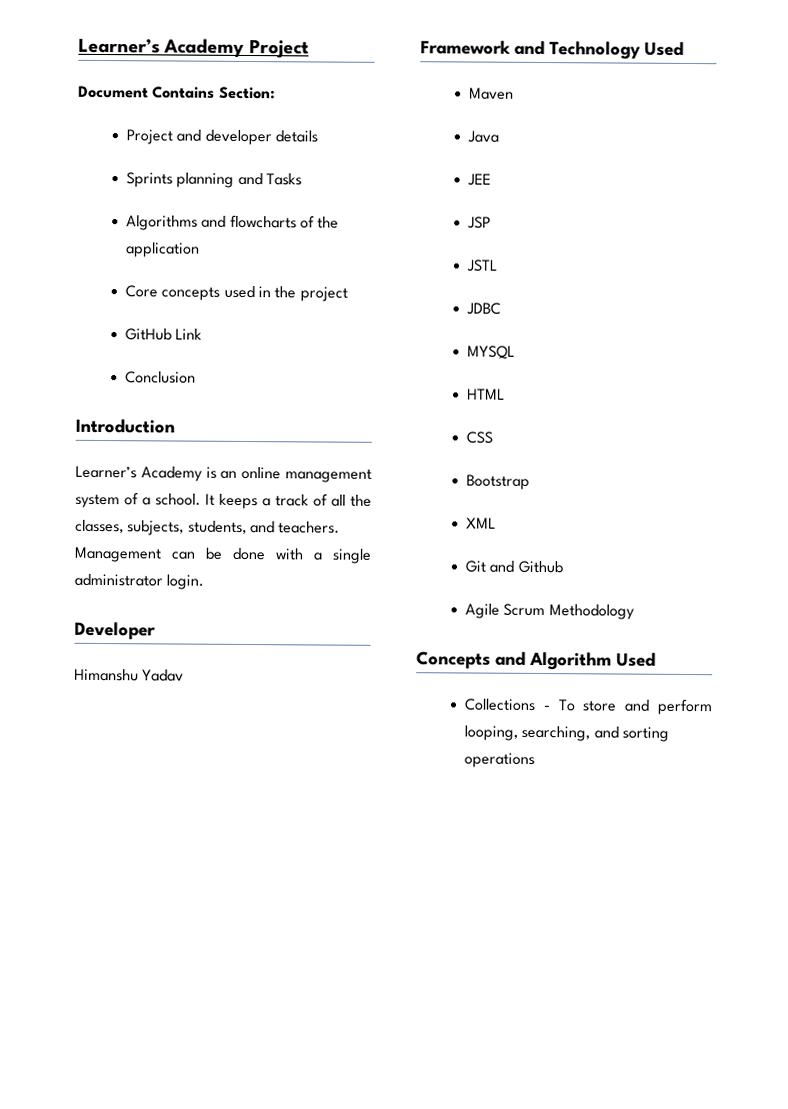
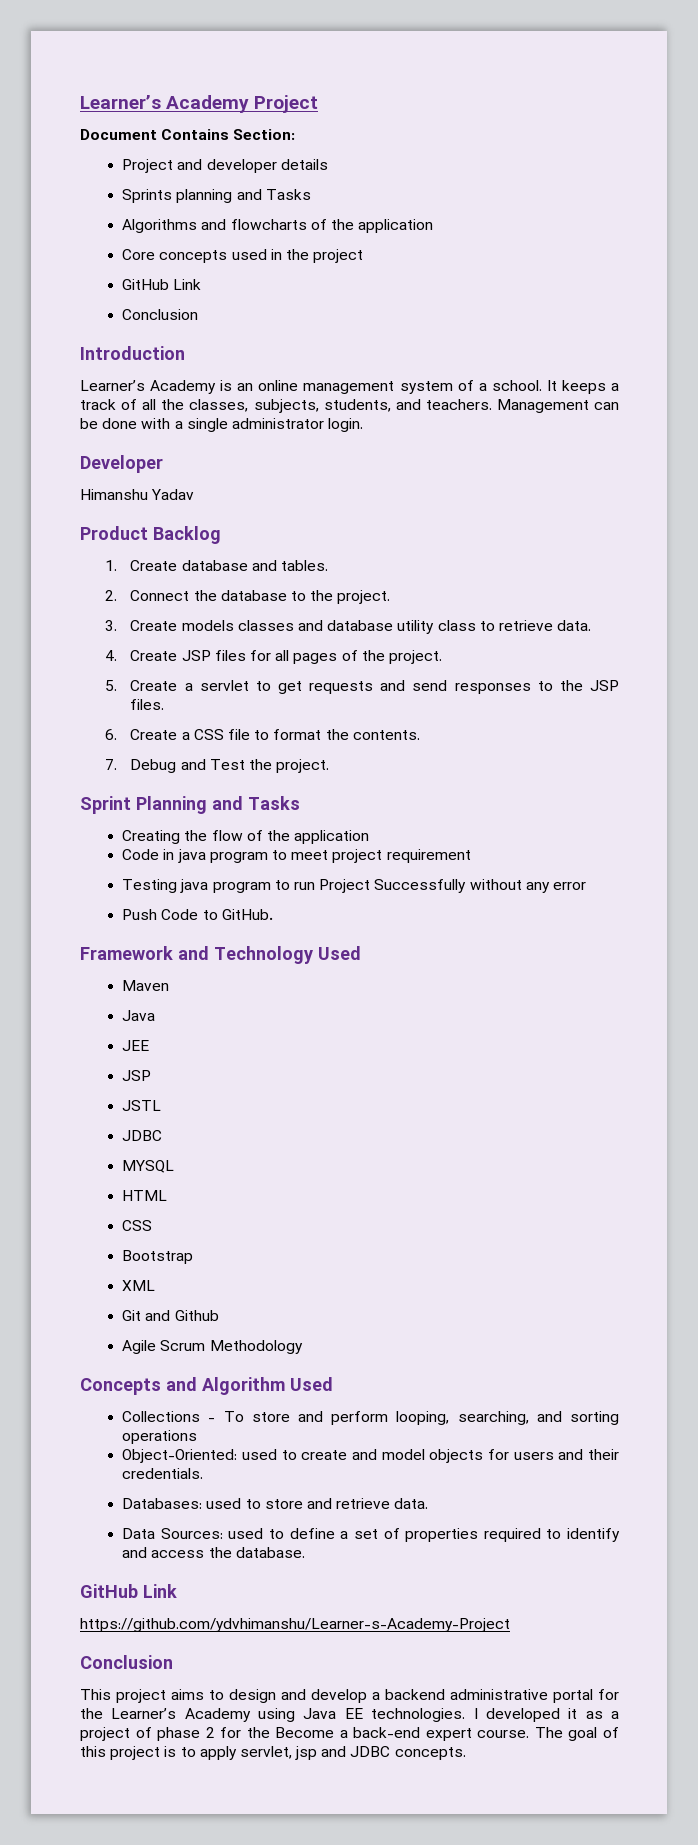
(185, 675) none -> [80,526,221,544] [105,560,328,571] [105,590,391,604] [105,620,592,634] [105,650,442,664] [105,680,619,694] [130,699,165,710] [105,729,420,740] [105,759,330,773] [80,796,300,814] [122,830,370,844] [122,849,471,863] [122,879,586,893] [122,909,273,920] // Product Backlog // 1. Create database and tables. // 2. Connect the database to the project. // 3. Create models classes and database utility class to retrieve data. // 4. Create JSP files for all pages of the project. // 5. Create a servlet to get requests and send responses to the JSP files. // 6. Create a CSS file to format the contents. // 7. Debug and Test the project. // Sprint Planning and Tasks // Creating the flow of the application // Code in java program to meet project requirement // Testing java program to run Project Successfully without any error // Push Code to GitHub.
(536, 760) none -> [122,1449,619,1463] [122,1468,204,1479] [122,1498,429,1509] [122,1528,620,1542] [122,1547,305,1558] [80,1584,177,1598] [80,1618,510,1632] [80,1655,173,1669] [80,1689,619,1703] [80,1708,620,1722] [80,1727,620,1741] [80,1746,466,1760] // Object-Oriented: used to create and model objects for users and their credentials. // Databases: used to store and retrieve data. // Data Sources: used to define a set of properties required to identify and access the database. // GitHub Link // https://github.com/ydvhimanshu/Learner-s-Academy-Project // Conclusion // This project aims to design and develop a backend administrative portal for the Learner’s Academy using Java EE technologies. I developed it as a project of phase 2 for the Become a back-end expert course. The goal of this project is to apply servlet, jsp and JDBC concepts.

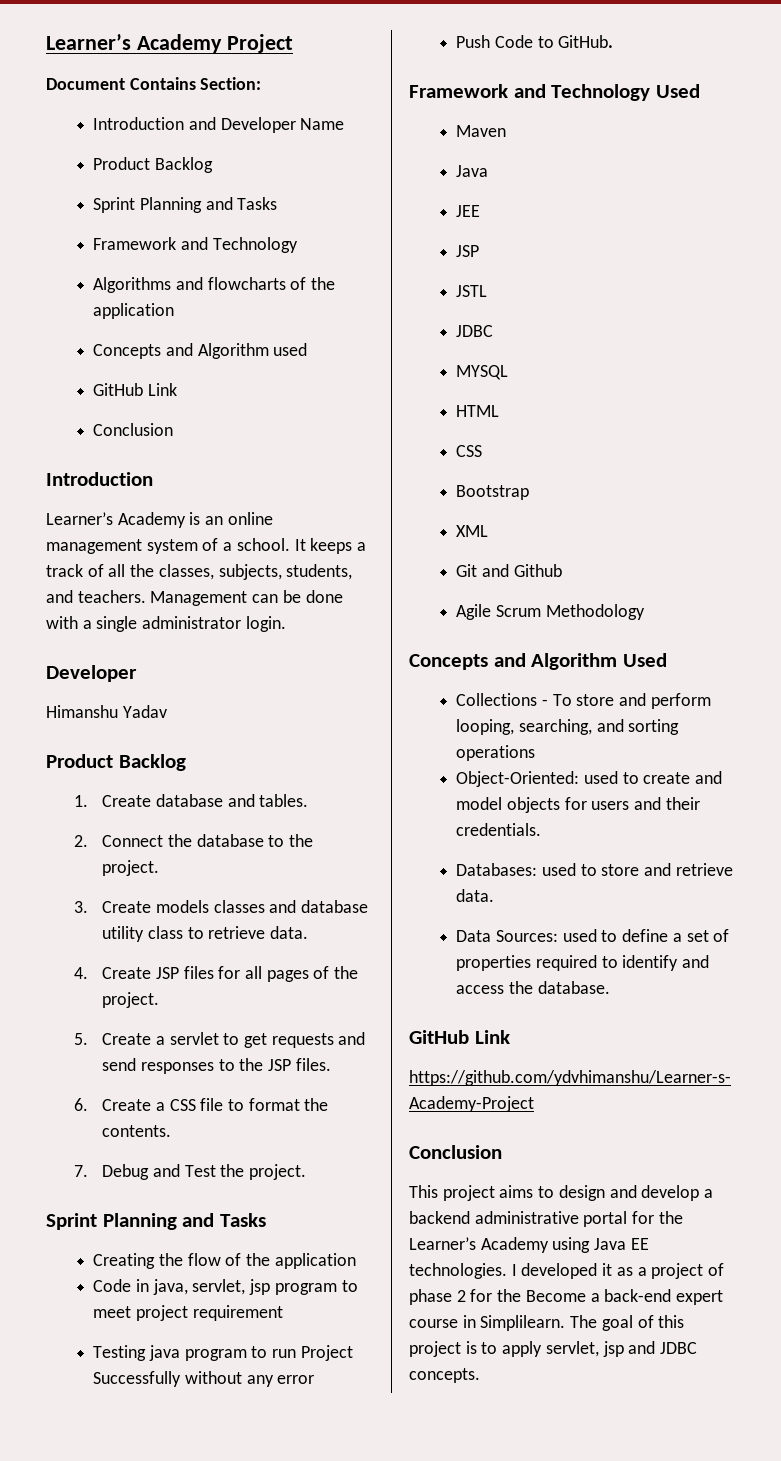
[122,159,328,173] [122,189,311,203] Project and developer details // Sprints planning and Tasks -> [93,117,345,133] [93,157,214,173] [93,197,278,213] [93,237,298,253] Introduction and Developer Name // Product Backlog // Sprint Planning and Tasks // Framework and Technology
[122,249,364,263] Core concepts used in the project -> [93,343,308,359] Concepts and Algorithm used
[177,849,206,863] java -> [152,1279,271,1295] java, servlet, jsp
[477,1730,530,1738] course. -> [409,1315,566,1331] course in Simplilearn.

